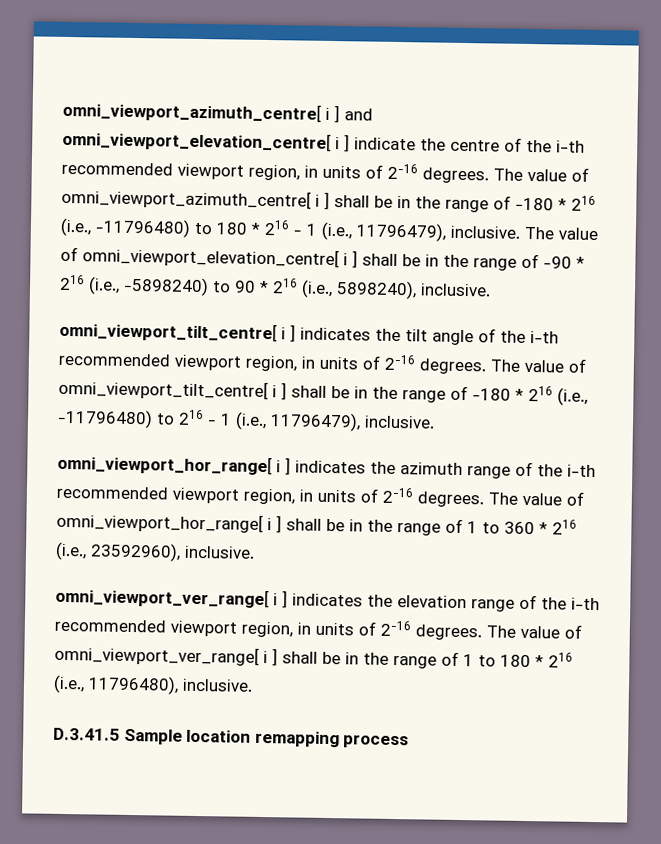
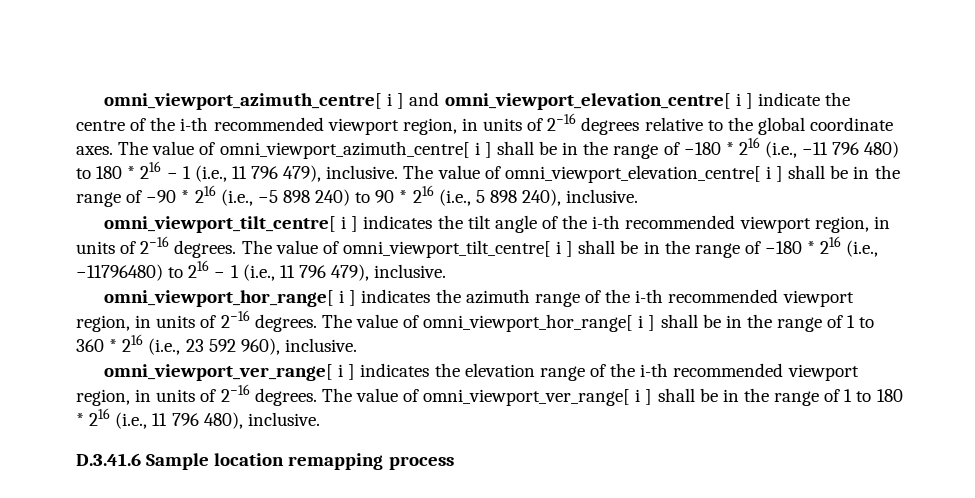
[422,167,489,184] degrees. -> [581,117,894,135] [76,146,113,155] degrees relative to the global coordinate axes.
[95,218,191,238] −11796480) -> [802,141,900,158] −11 796 480)
[356,222,447,242] 11796479), -> [231,165,322,182] 11 796 479),
[123,276,209,297] −5898240) -> [257,189,351,206] −5 898 240)
[336,280,417,300] 5898240), -> [475,189,562,206] 5 898 240),
[270,412,361,432] 11796479), -> [279,264,370,281] 11 796 479),
[90,542,181,562] 23592960), -> [185,338,280,355] 23 592 960),
[88,675,253,695] [53,727,120,741] 11796480), inclusive. // D.3.41.5 -> [152,412,320,429] [76,453,141,466] 11 796 480), inclusive. // D.3.41.6

